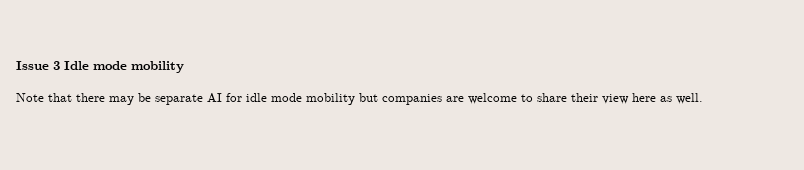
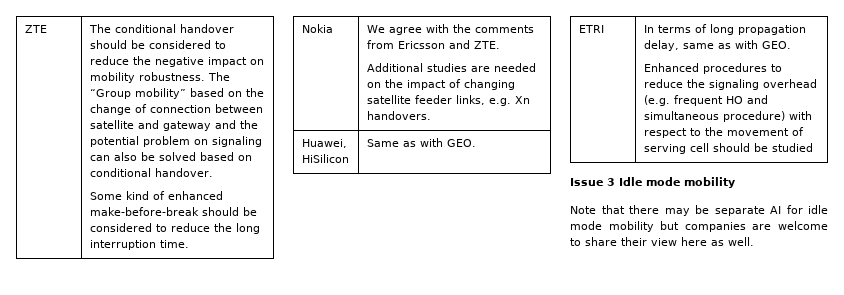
(16, 65) none -> [24,25,47,33] [88,24,234,33] [89,40,226,49] [89,56,264,67] [89,72,230,83] [89,88,264,99] [89,104,263,115] [89,120,258,131] [89,136,262,147] [89,152,252,161] [89,168,213,177] [89,191,223,200] [89,207,257,216] [89,223,260,234] [89,240,189,250] [301,24,333,33] [366,24,534,35] [366,40,500,49] [366,63,536,72] [366,79,515,90] [366,95,530,106] [366,111,431,120] [301,139,347,148] [301,154,349,163] [366,138,476,147] [578,25,604,33] [643,24,806,35] [643,40,791,51] [643,63,782,74] [643,79,817,90] [643,95,768,106] [643,111,812,122] [643,127,804,138] [643,143,813,154] ZTE | The conditional handover should be considered to reduce the negative impact on mobility robustness. The “Group mobility” based on the change of connection between satellite and gateway and the potential problem on signaling can also be solved based on conditional handover. // Some kind of enhanced make-before-break should be considered to reduce the long interruption time. // Nokia | We agree with the comments from Ericsson and ZTE. // Additional studies are needed on the impact of changing satellite feeder links, e.g. Xn handovers. // Huawei, HiSilicon | Same as with GEO. // ETRI | In terms of long propagation delay, same as with GEO. // Enhanced procedures to reduce the signaling overhead (e.g. frequent HO and simultaneous procedure) with respect to the movement of serving cell should be studied //

